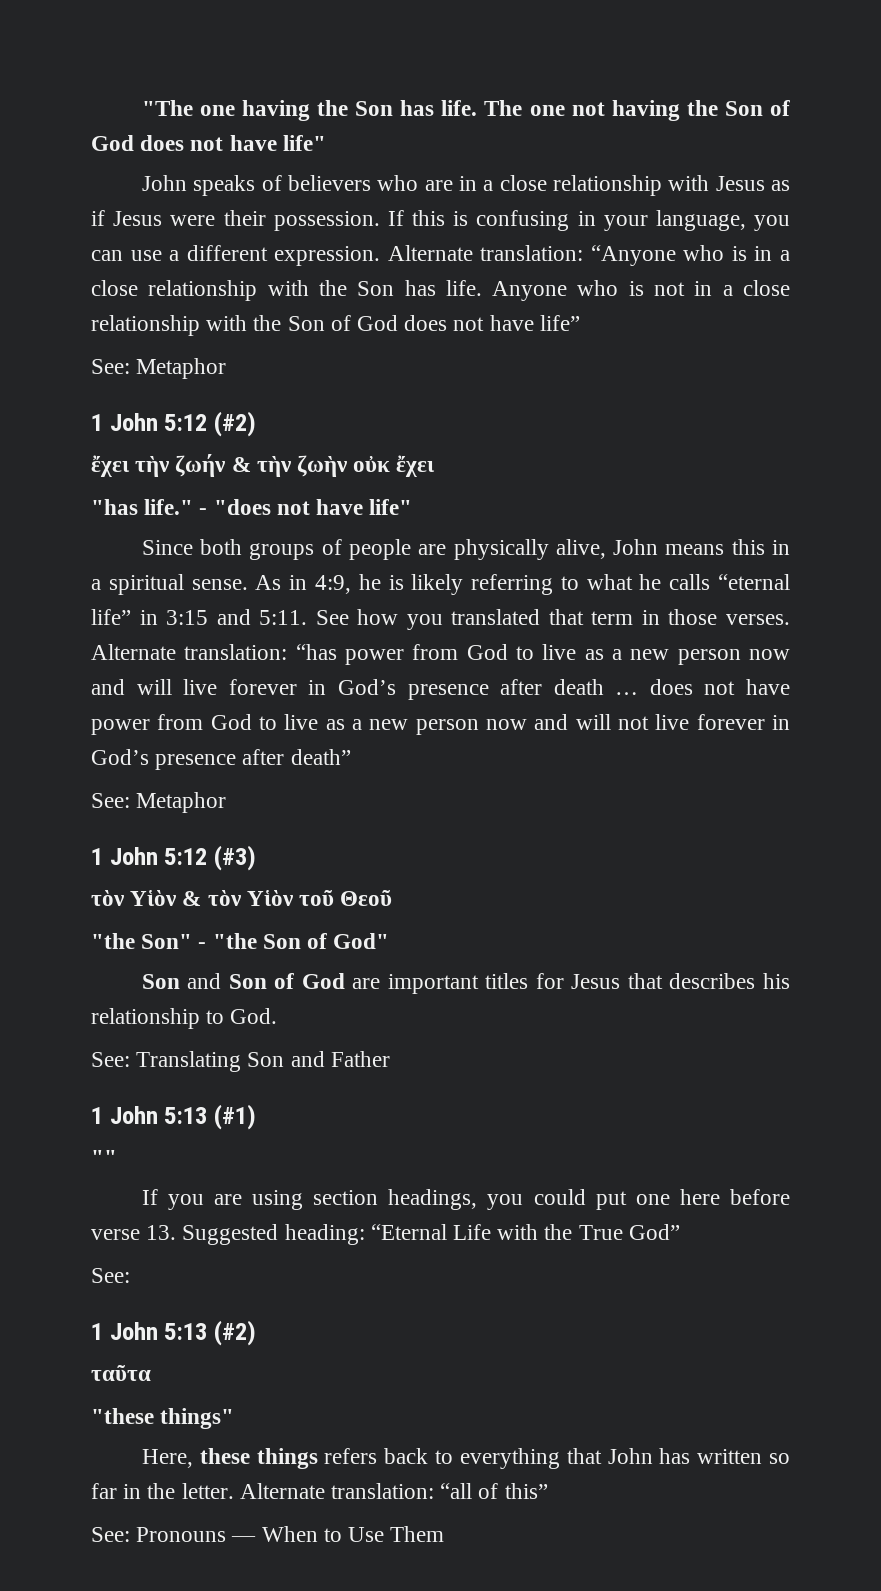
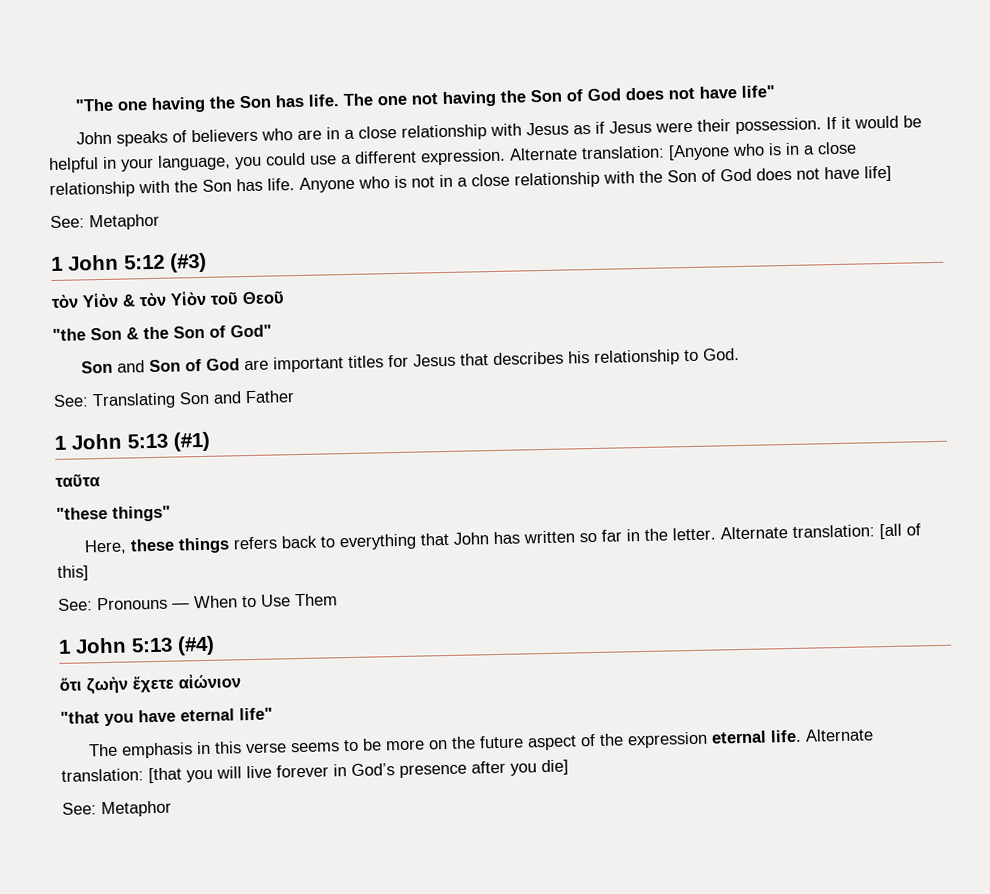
[412,210,570,231] this is confusing -> [840,115,922,129] [49,157,99,174] it would be helpful
[91,250,123,261] can -> [265,152,306,166] could
[590,245,676,266] “Anyone -> [668,144,730,161] [Anyone
[539,315,580,331] [91,358,227,379] [91,411,256,437] [91,454,436,477] [91,499,413,515] [141,539,791,560] [91,574,791,595] [91,609,791,630] [91,644,790,665] [91,679,791,700] [91,714,791,735] [91,749,351,770] life” // See: Metaphor // 1 John 5:12 (#2) // ἔχει τὴν ζωήν & τὴν ζωὴν οὐκ ἔχει // "has life." - "does not have life" // Since both groups of people are physically alive, John means this in a spiritual sense. As in 4:9, he is likely referring to what he calls “eternal life” in 3:15 and 5:11. See how you translated that term in those verses. Alternate translation: “has power from God to live as a new person now and will live forever in God’s presence after death … does not have power from God to live as a new person now and will not live forever in God’s presence after death” -> [864,165,892,182] life]
[141,933,257,949] Son" - "the -> [90,326,169,341] Son & the
[91,1150,117,1165] [141,1189,790,1210] [91,1224,680,1245] [91,1268,130,1283] [91,1320,256,1346] // "" // If you are using section headings, you could put one here before verse 13. Suggested heading: “Eternal Life with the True God” // See: // 1 John 5:13 (#2) -> (211, 441) none
[440,1483,548,1499] “all of this” -> [878,523,921,540] [57,565,89,581] [all of this]
(445, 1534) none -> [58,635,215,656] [59,673,241,695] [60,707,273,727] [87,728,874,759] [61,759,569,784] [62,800,172,818] // 1 John 5:13 (#4) // ὅτι ζωὴν ἔχετε αἰώνιον // "that you have eternal life" // The emphasis in this verse seems to be more on the future aspect of the expression eternal life. Alternate translation: [that you will live forever in God’s presence after you die] // See: Metaphor

